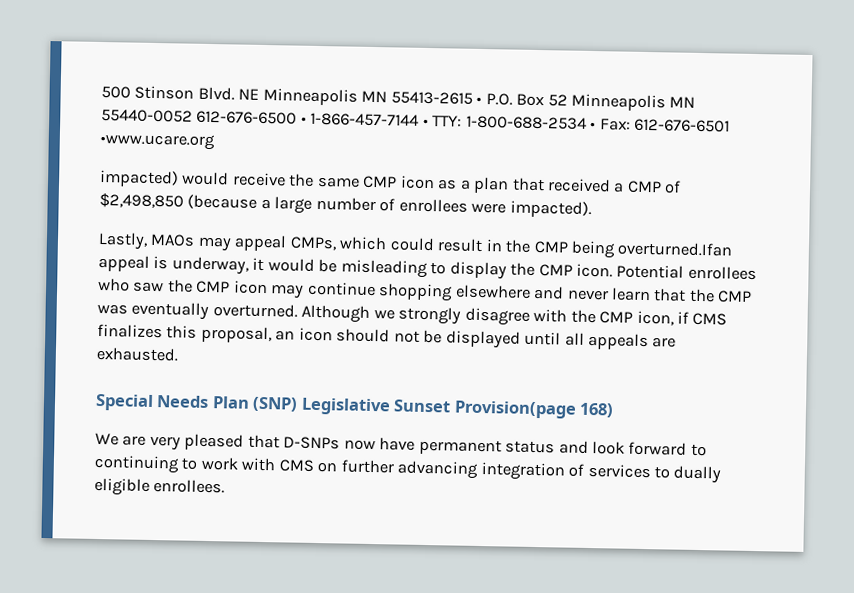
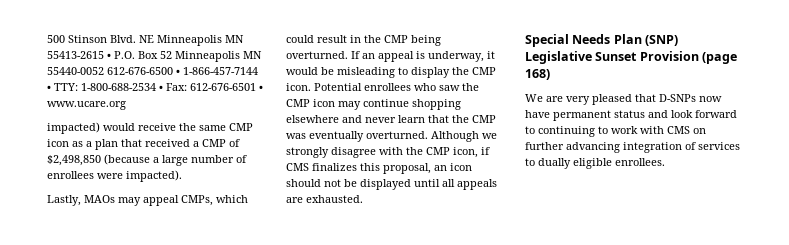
[100,132,215,151] •www.ucare.org -> [259,85,263,91] [47,101,126,110] • www.ucare.org
[617,241,734,257] overturned.Ifan -> [286,51,375,59] overturned. If an
[453,400,577,419] Provision(page -> [639,51,738,64] Provision (page

